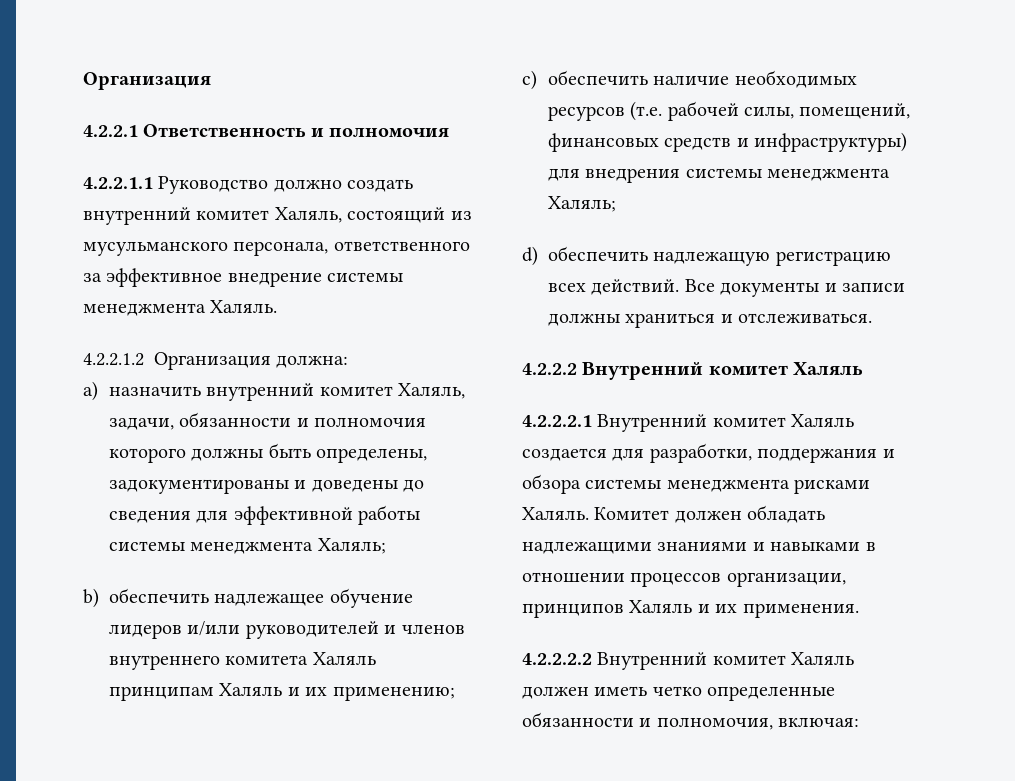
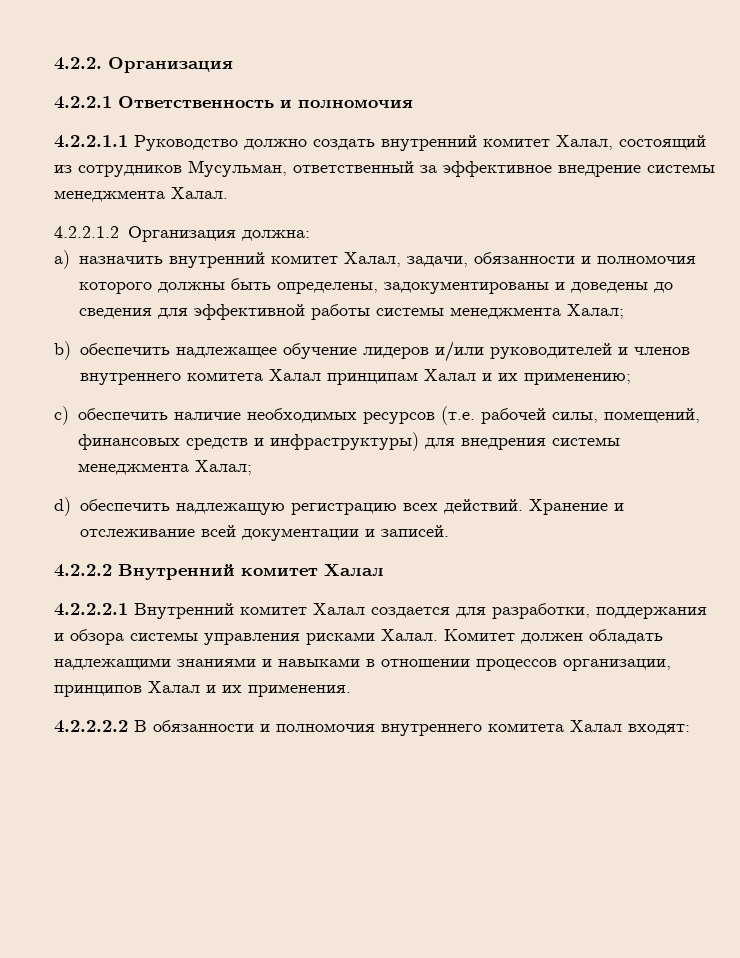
(83, 81) none -> [54,57,102,70] 4.2.2.
[274,207,342,223] Халяль, -> [556,135,613,150] Халал,
[83,241,470,256] мусульманского персонала, ответственного -> [78,160,414,177] сотрудников Мусульман, ответственный
[210,300,278,313] Халяль. -> [171,187,228,199] Халал.
[398,383,466,399] Халяль, -> [343,252,401,267] Халал,
[317,538,386,554] Халяль; -> [566,304,624,319] Халал;
[312,652,376,665] [109,683,283,701] Халяль принципам Халяль -> [268,369,476,385] Халал принципам Халал
[547,196,616,212] Халяль; -> [194,460,252,475] Халал;
[684,279,905,297] [548,313,873,328] Все документы и записи должны храниться и отслеживаться. -> [528,499,624,515] [79,525,449,541] Хранение и отслеживание всей документации и записей.
[793,362,864,375] Халяль -> [324,564,384,576] Халал
[791,414,855,427] Халяль -> [313,603,365,615] Халал
[666,479,871,494] [522,507,589,520] менеджмента рисками Халяль. -> [204,629,438,645] управления рисками Халал.
[629,600,693,613] Халяль -> [148,681,200,693] Халал
[597,652,855,670] [522,686,836,701] [522,712,860,730] Внутренний комитет Халяль должен иметь четко определенные обязанности и полномочия, включая: -> [134,720,690,736] В обязанности и полномочия внутреннего комитета Халал входят:

